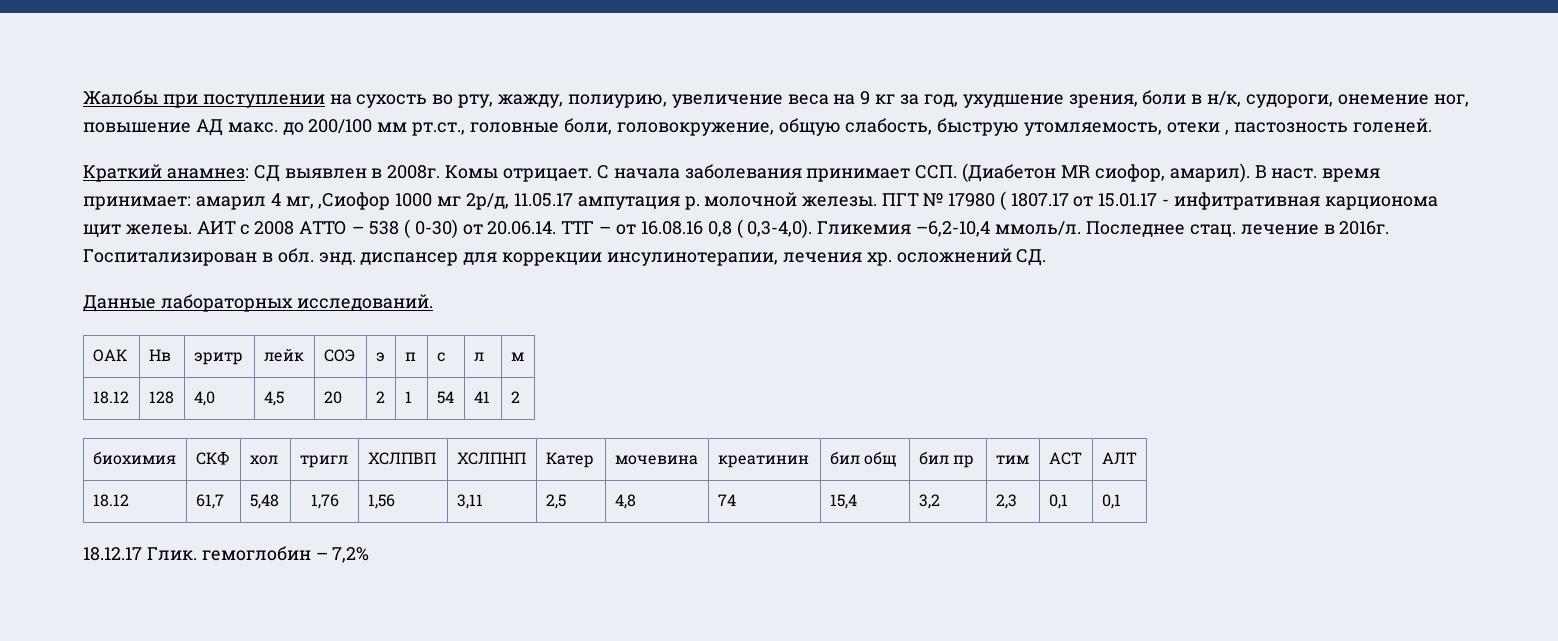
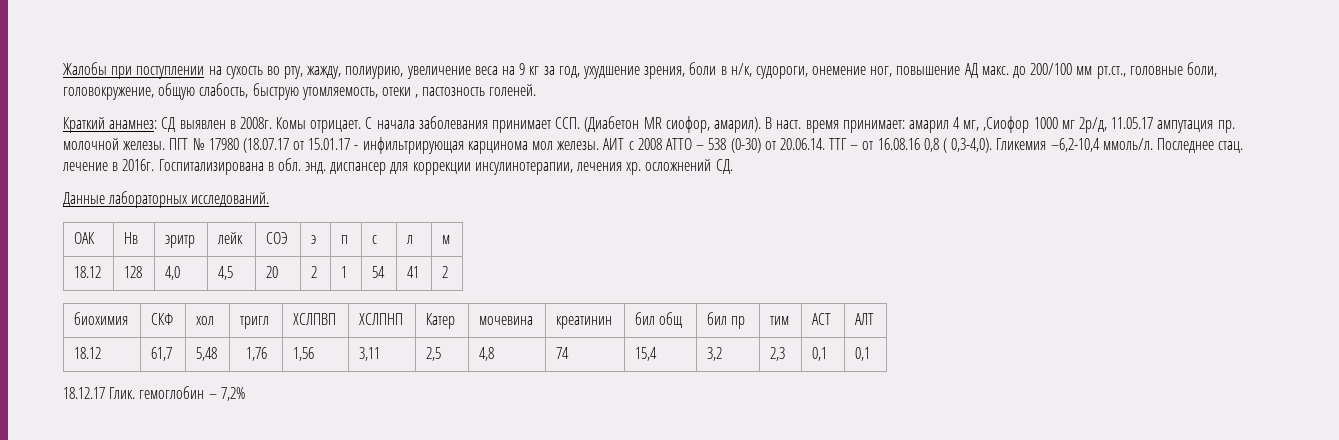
[684,196,700,210] р. -> [1217,120,1235,133] пр.
[999,191,1069,211] ( 1807.17 -> [242,138,289,153] (18.07.17
[1174,192,1438,210] [83,224,192,237] инфитративная карционома щит желеы. -> [362,137,600,154] инфильтрирующая карцинома мол железы.
[403,219,458,239] ( 0-30) -> [730,138,761,153] (0-30)
[83,249,257,266] Госпитализирован -> [158,159,264,175] Госпитализирована

